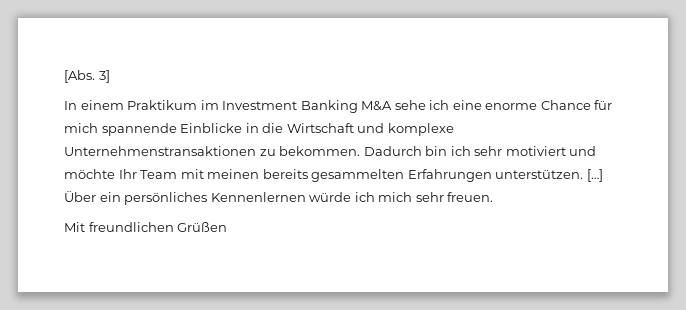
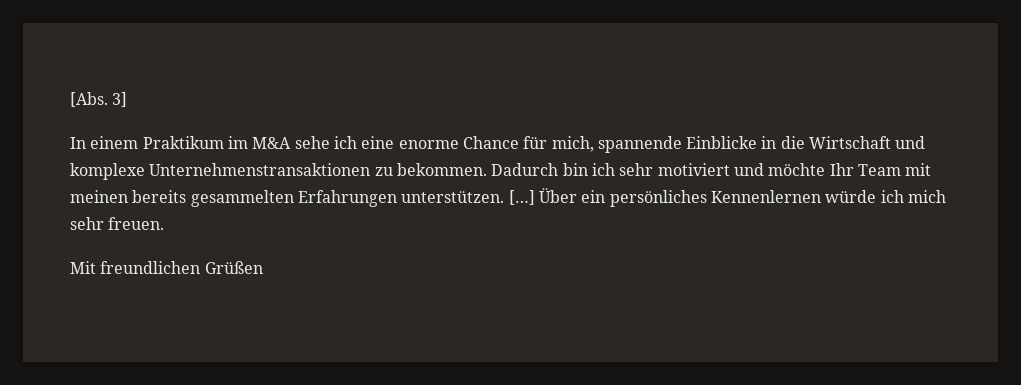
[222,100,358,113] Investment Banking -> (248, 142) none
[64,123,98,133] mich -> [551,136,594,152] mich,

